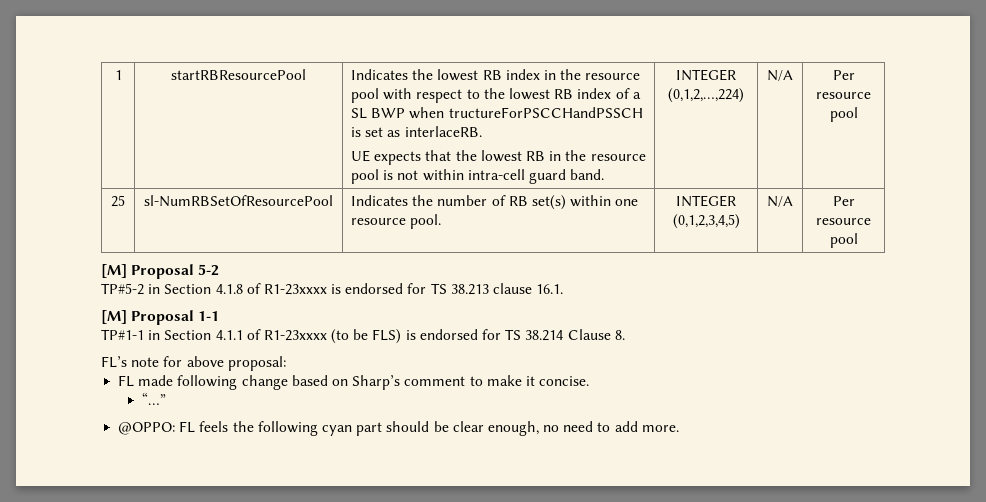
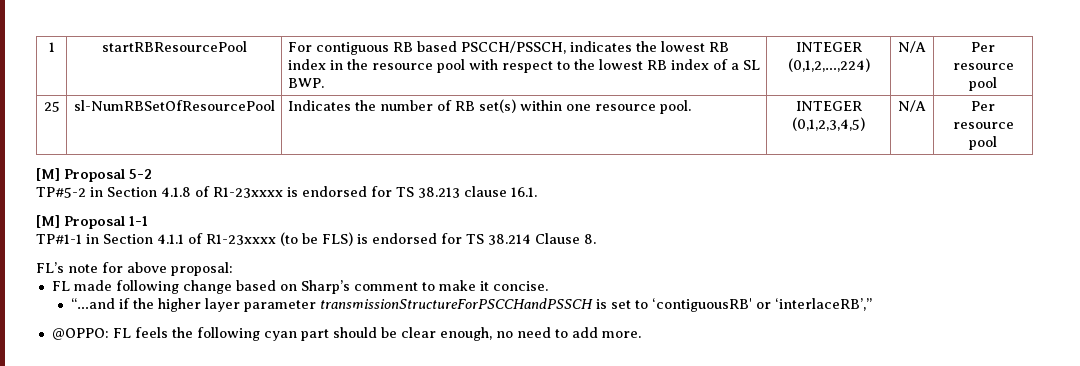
[351,69,409,80] Indicates -> [287,41,632,55] For contiguous RB based PSCCH/PSSCH, indicates
[371,107,643,119] [351,126,482,137] [351,150,646,165] [351,169,605,184] BWP when tructureForPSCCHandPSSCH is set as interlaceRB. // UE expects that the lowest RB in the resource pool is not within intra-cell guard band. -> [287,78,324,88] BWP.
[141,392,166,405] “…” -> [70,298,872,312] “…and if the higher layer parameter transmissionStructureForPSCCHandPSSCH is set to ‘contiguousRB' or ‘interlaceRB’,”

